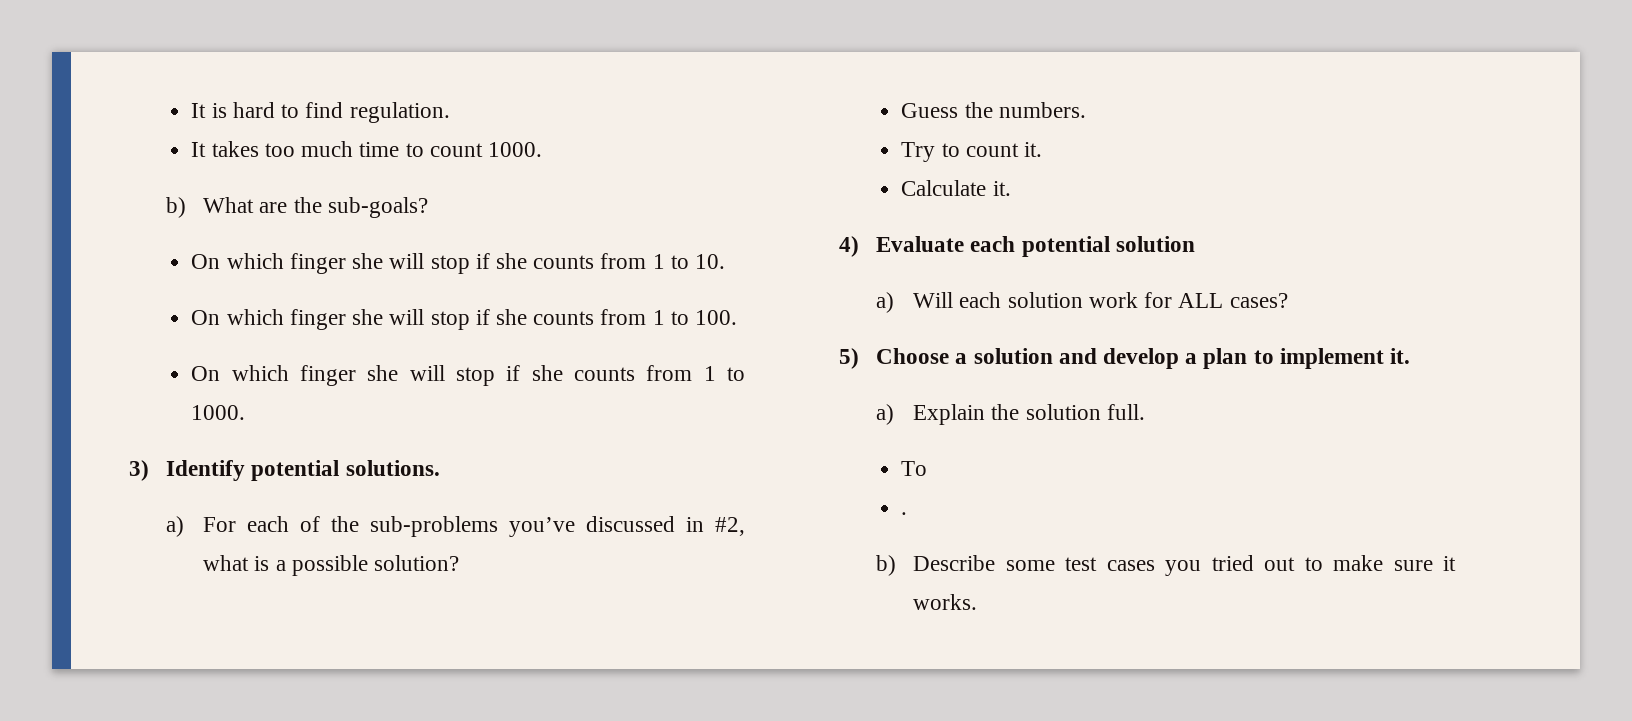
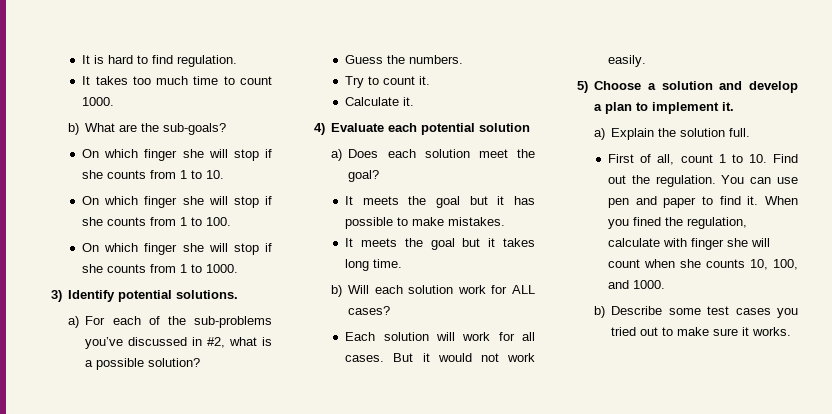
(895, 302) none -> [348,149,535,158] [348,170,380,182] [345,196,535,208] [345,217,506,229] [345,238,535,250] [345,259,403,271] [330,285,342,297] Does each solution meet the goal? // It meets the goal but it has possible to make mistakes. // It meets the goal but it takes long time. // b)
(1288, 300) none -> [345,332,535,341] [345,353,535,362] [608,55,647,67] // Each solution will work for all cases. But it would not work easily.
[901,461,928,476] [901,512,908,515] To // . -> [608,154,798,165] [608,175,798,187] [608,196,798,208] [608,217,748,229] [608,238,771,250] [608,259,798,270] [608,280,666,289] First of all, count 1 to 10. Find out the regulation. You can use pen and paper to find it. When you fined the regulation, calculate with finger she will count when she counts 10, 100, and 1000.

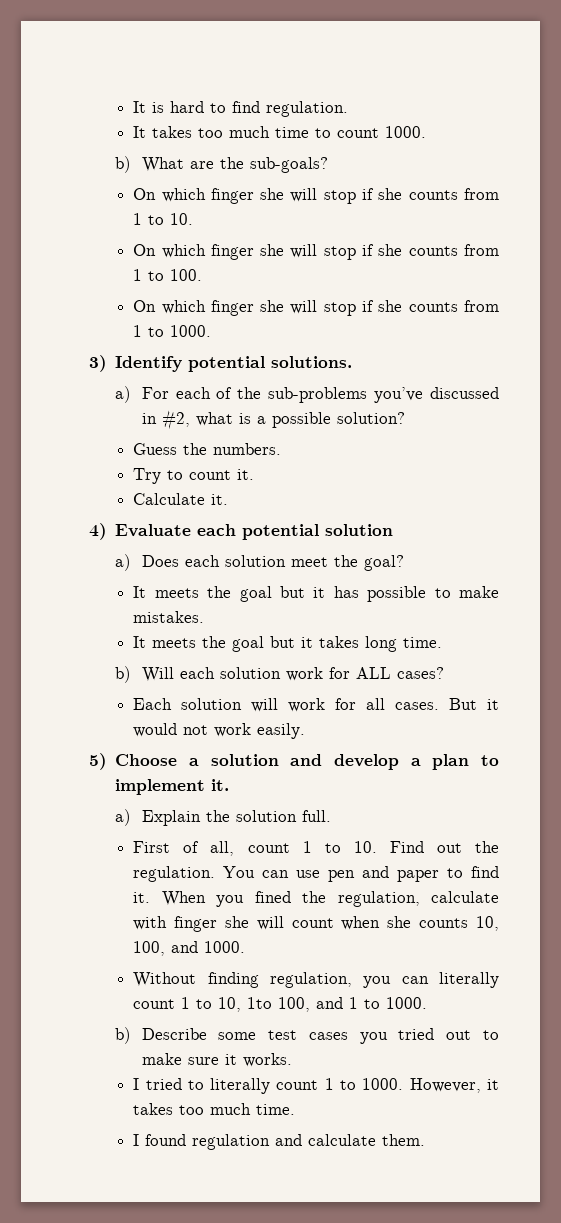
(666, 284) none -> [133,972,500,988] [133,997,428,1012] // Without finding regulation, you can literally count 1 to 10, 1to 100, and 1 to 1000.
(792, 331) none -> [133,1078,499,1094] [133,1103,296,1115] [133,1134,426,1150] // I tried to literally count 1 to 1000. However, it takes too much time. // I found regulation and calculate them.

